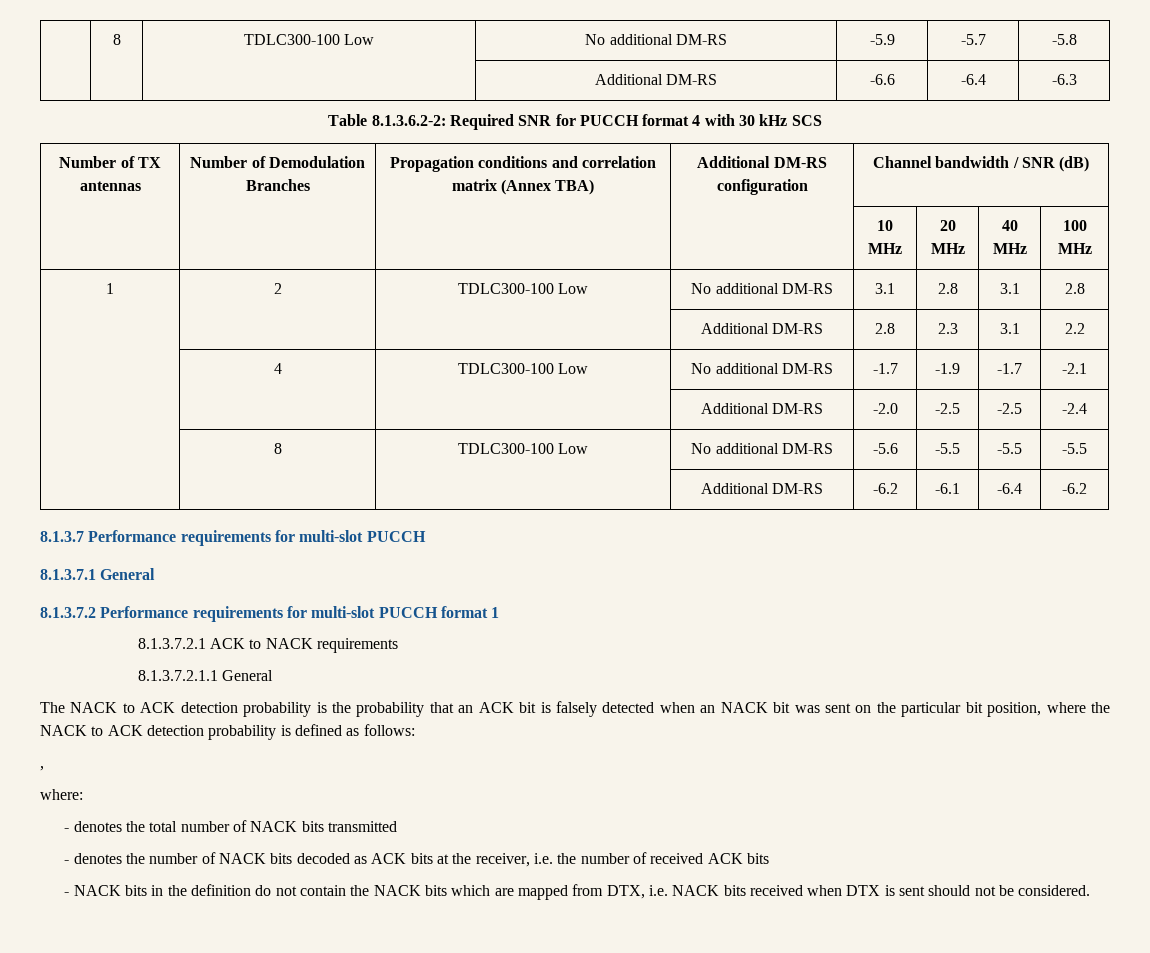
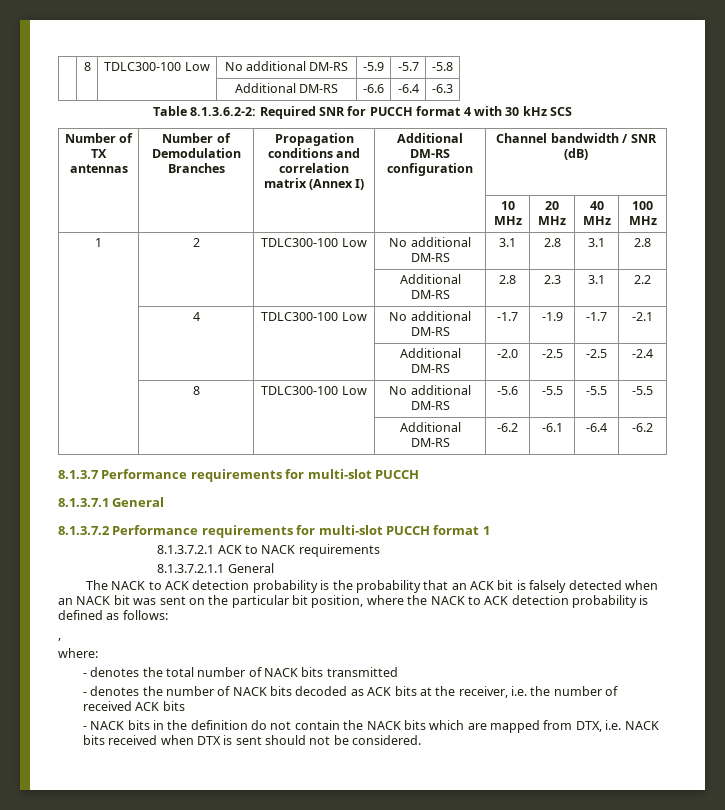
[555,179,595,195] TBA) -> [355,179,365,190] I)

